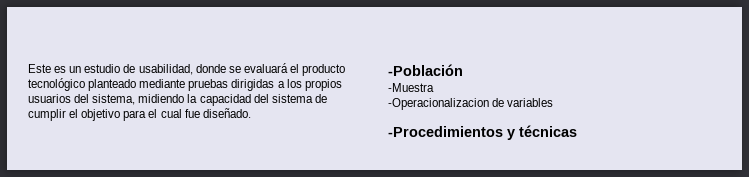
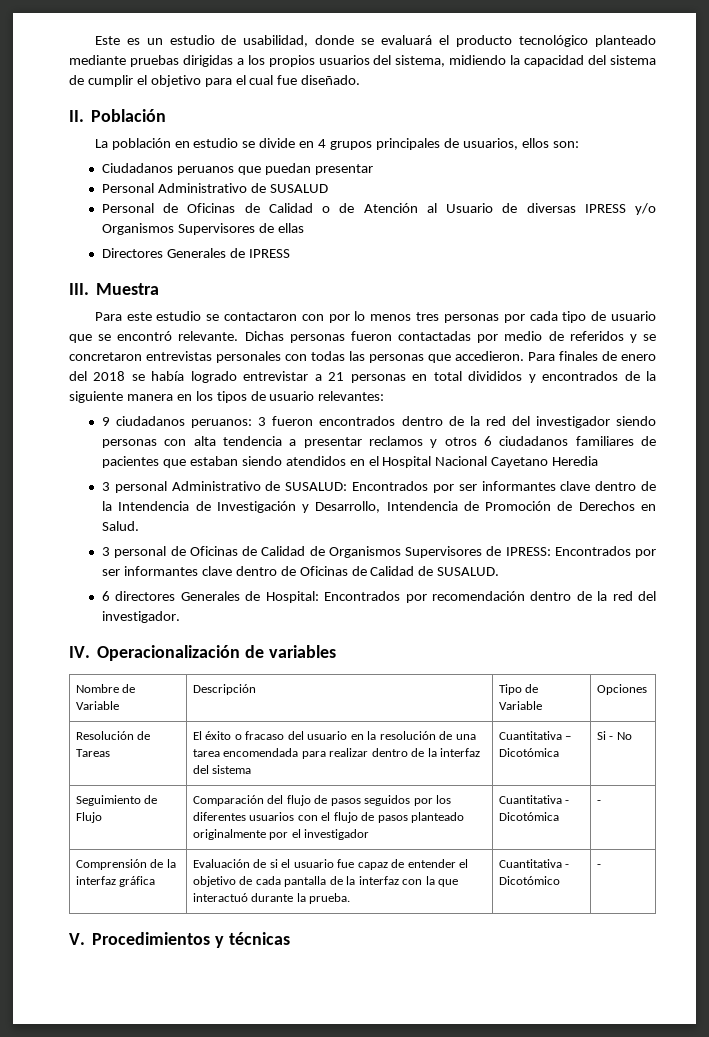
[388,64,463,76] [388,83,434,92] [388,98,554,110] [388,126,503,137] -Población // -Muestra // -Operacionalizacion de variables // -Procedimientos -> [69,109,167,122] [94,138,579,150] [102,163,373,175] [102,183,328,193] [102,203,657,215] [102,223,304,235] [102,248,290,258] [69,283,160,295] [94,311,656,323] [69,331,656,343] [69,351,656,363] [69,371,656,383] [69,391,385,403] [102,416,656,428] [102,436,656,448] [102,456,599,468] [102,481,657,493] [102,501,656,513] [102,521,140,531] [102,546,656,558] [102,566,500,576] [102,591,656,603] [102,611,181,623] [69,645,336,661] [75,684,136,693] [75,701,119,710] [192,684,256,695] [498,684,539,695] [498,701,542,710] [596,684,647,695] [75,731,151,740] [75,749,110,757] [192,731,476,740] [192,748,481,759] [192,765,252,774] [498,731,572,740] [498,748,559,757] [596,731,632,740] [75,795,158,806] [75,812,102,823] [192,795,452,806] [192,812,465,823] [192,829,370,840] [498,795,570,804] [498,812,559,821] [596,800,601,804] [75,859,176,870] [75,876,156,887] [192,859,469,870] [192,876,459,887] [192,893,351,904] [498,859,570,868] [498,876,560,885] [596,864,601,868] [69,932,211,945] II. Población // La población en estudio se divide en 4 grupos principales de usuarios, ellos son: // Ciudadanos peruanos que puedan presentar // Personal Administrativo de SUSALUD // Personal de Oficinas de Calidad o de Atención al Usuario de diversas IPRESS y/o Organismos Supervisores de ellas // Directores Generales de IPRESS // III. Muestra // Para este estudio se contactaron con por lo menos tres personas por cada tipo de usuario que se encontró relevante. Dichas personas fueron contactadas por medio de referidos y se concretaron entrevistas personales con todas las personas que accedieron. Para finales de enero del 2018 se había logrado entrevistar a 21 personas en total divididos y encontrados de la siguiente manera en los tipos de usuario relevantes: // 9 ciudadanos peruanos: 3 fueron encontrados dentro de la red del investigador siendo personas con alta tendencia a presentar reclamos y otros 6 ciudadanos familiares de pacientes que estaban siendo atendidos en el Hospital Nacional Cayetano Heredia // 3 personal Administrativo de SUSALUD: Encontrados por ser informantes clave dentro de la Intendencia de Investigación y Desarrollo, Intendencia de Promoción de Derechos en Salud. // 3 personal de Oficinas de Calidad de Organismos Supervisores de IPRESS: Encontrados por ser informantes clave dentro de Oficinas de Calidad de SUSALUD. // 6 directores Generales de Hospital: Encontrados por recomendación dentro de la red del investigador. // IV. Operacionalización de variables // Nombre de Variable | Descripción | Tipo de Variable | Opciones // Resolución de Tareas | El éxito o fracaso del usuario en la resolución de una tarea encomendada para realizar dentro de la interfaz del sistema | Cuantitativa – Dicotómica | Si - No // Seguimiento de Flujo | Comparación del flujo de pasos seguidos por los diferentes usuarios con el flujo de pasos planteado originalmente por el investigador | Cuantitativa - Dicotómica | - // Comprensión de la interfaz gráfica | Evaluación de si el usuario fue capaz de entender el objetivo de cada pantalla de la interfaz con la que interactuó durante la prueba. | Cuantitativa - Dicotómico | - // V. Procedimientos

